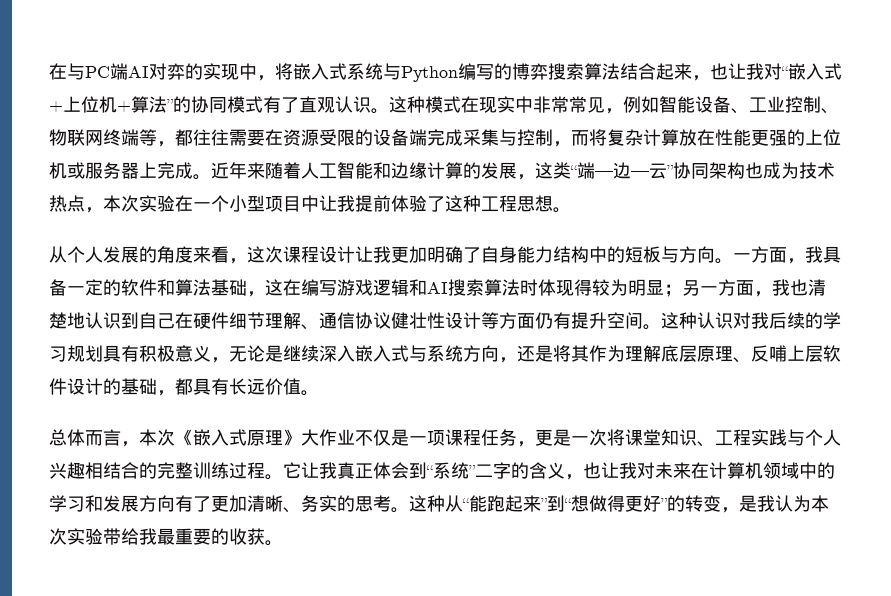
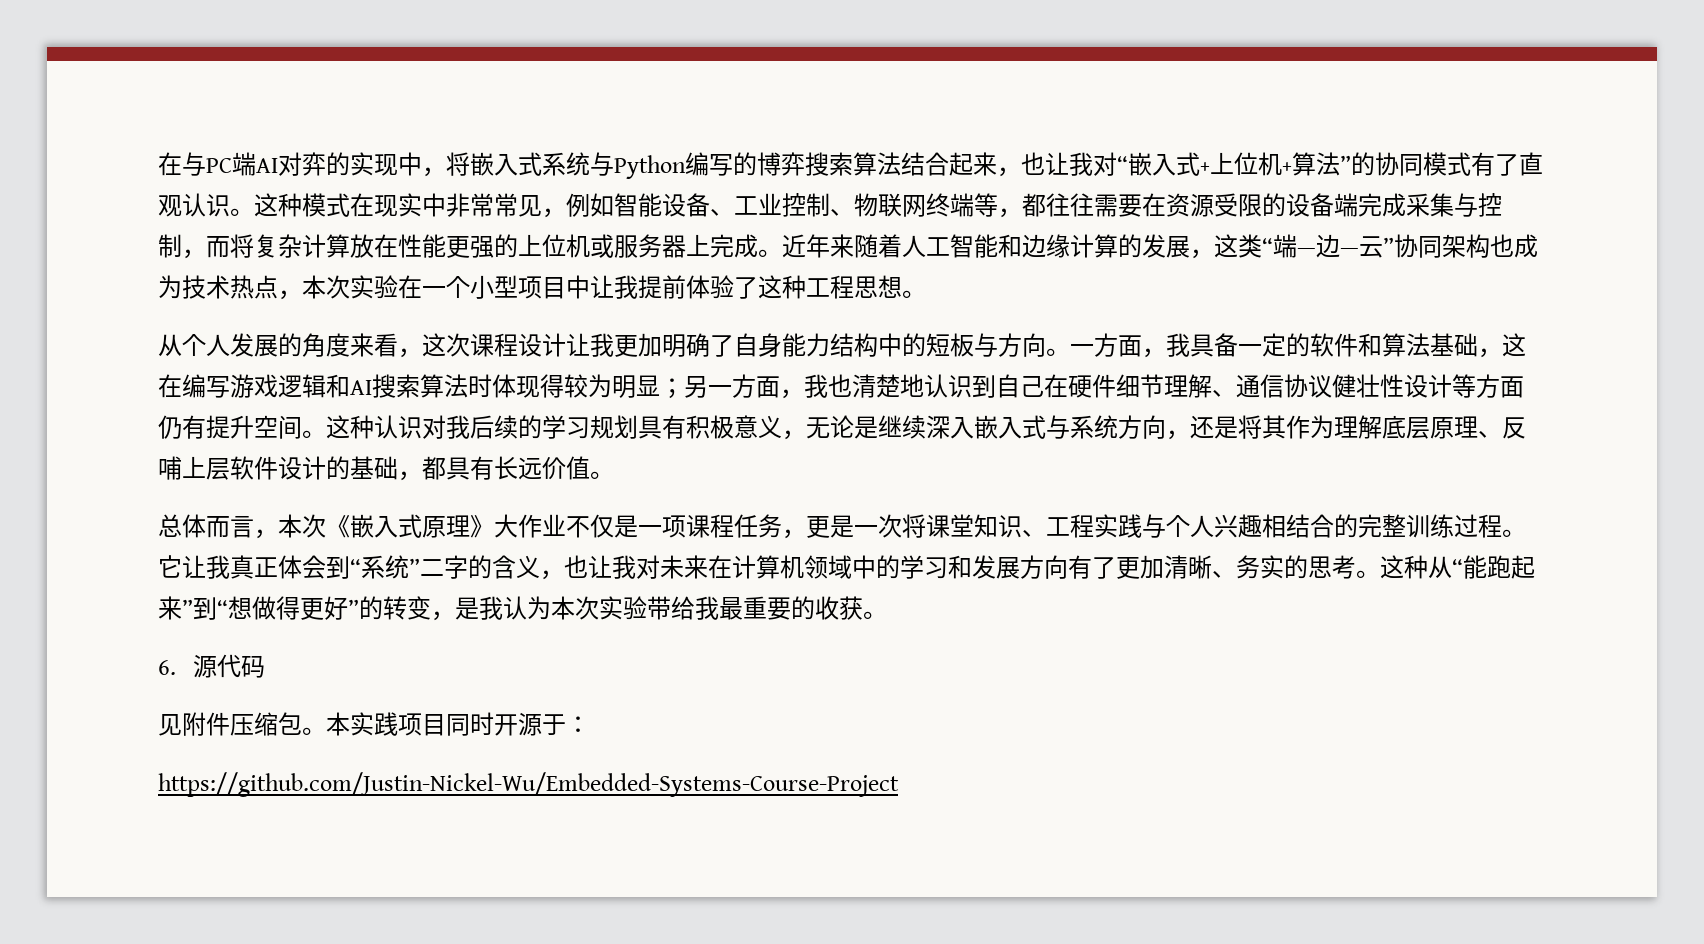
(283, 543) none -> [158,654,265,678] [158,712,590,736] [158,772,899,797] // 6.源代码 // 见附件压缩包。本实践项目同时开源于： // https://github.com/Justin-Nickel-Wu/Embedded-Systems-Course-Project

